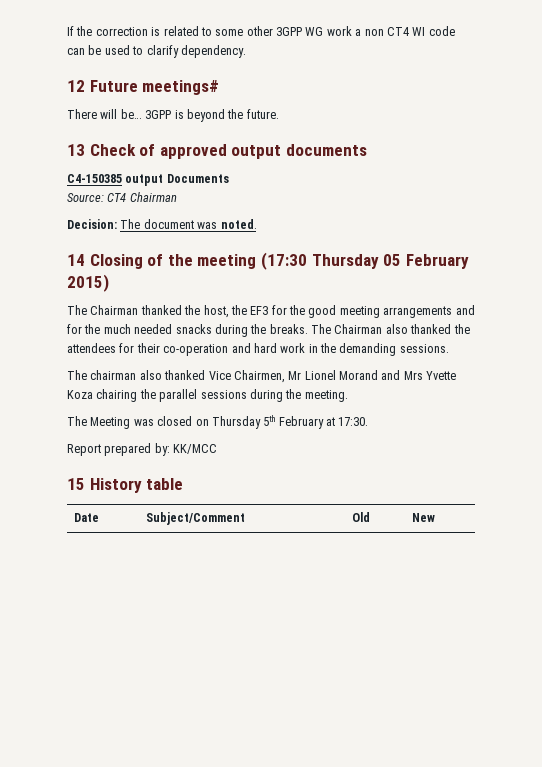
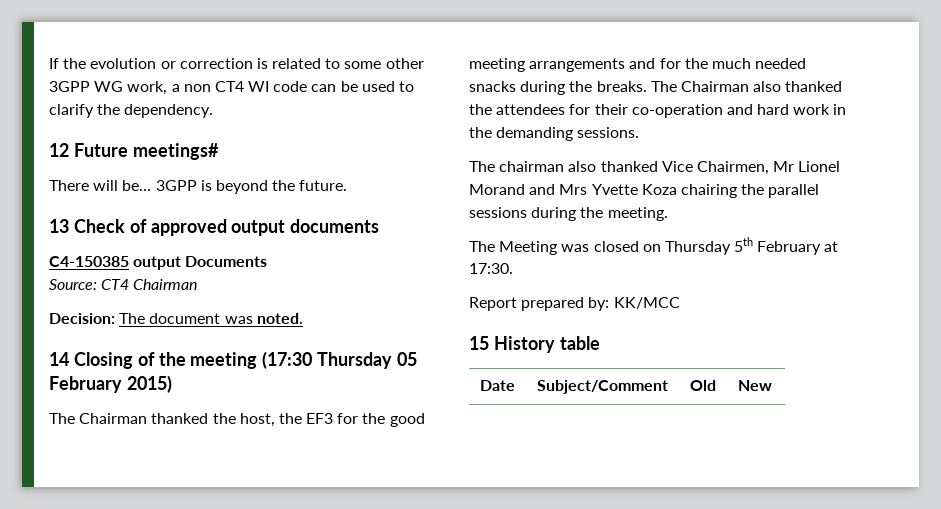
(93, 31) none -> [90,58,176,69] evolution or
[326,26,352,36] work -> [127,81,168,95] work,
(179, 51) none -> [97,104,121,115] the

